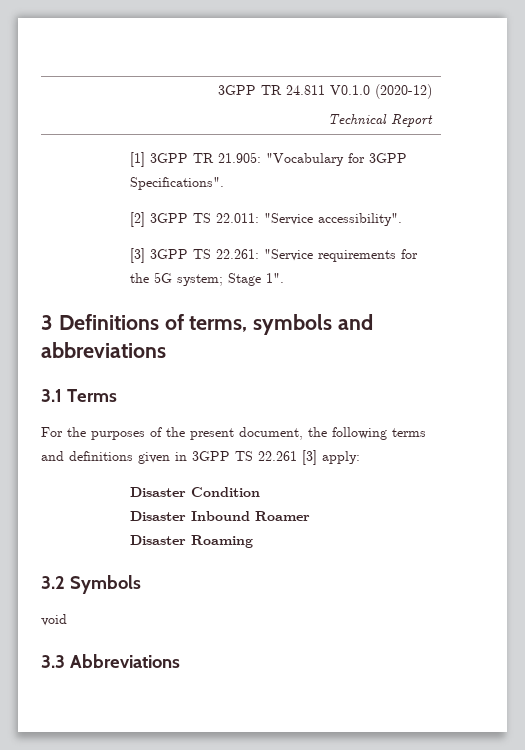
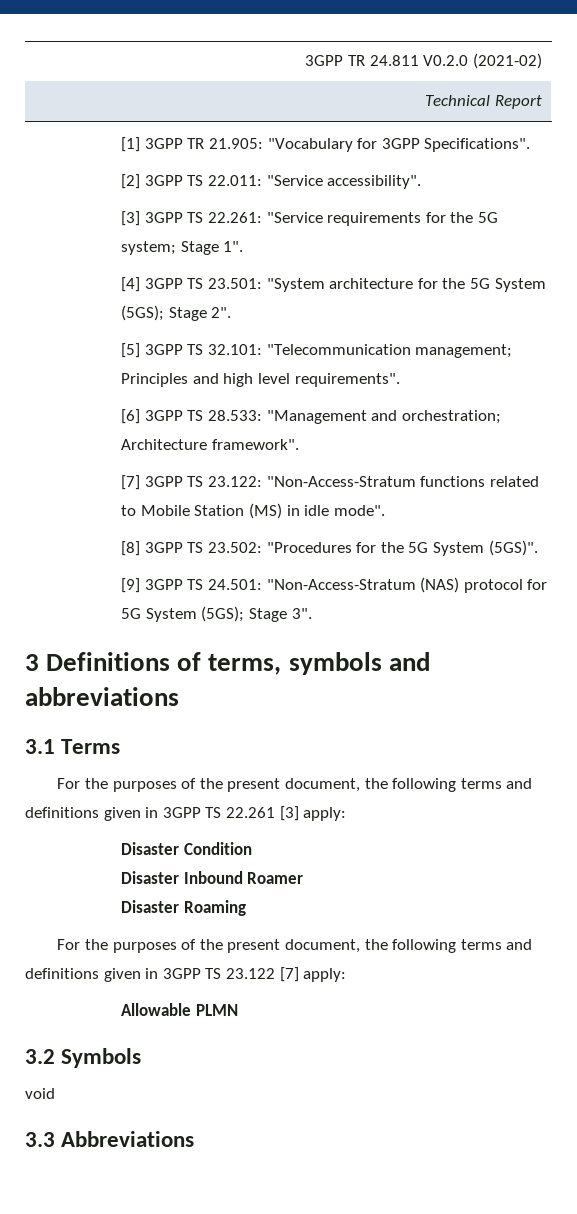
[330,84,433,99] V0.1.0 (2020-12) -> [423,53,542,69] V0.2.0 (2021-02)
(285, 278) none -> [121,277,546,292] [121,305,232,321] [121,343,513,358] [121,373,400,387] [121,409,501,424] [121,439,299,450] [121,475,539,490] [121,503,385,519] [121,540,538,556] [121,577,548,593] [121,606,312,622] // [4] 3GPP TS 23.501: "System architecture for the 5G System (5GS); Stage 2". // [5] 3GPP TS 32.101: "Telecommunication management; Principles and high level requirements". // [6] 3GPP TS 28.533: "Management and orchestration; Architecture framework". // [7] 3GPP TS 23.122: "Non-Access-Stratum functions related to Mobile Station (MS) in idle mode". // [8] 3GPP TS 23.502: "Procedures for the 5G System (5GS)". // [9] 3GPP TS 24.501: "Non-Access-Stratum (NAS) protocol for 5G System (5GS); Stage 3".
(254, 541) none -> [57,939,533,953] [25,967,347,982] [121,1003,238,1016] // For the purposes of the present document, the following terms and definitions given in 3GPP TS 23.122 [7] apply: // Allowable PLMN

